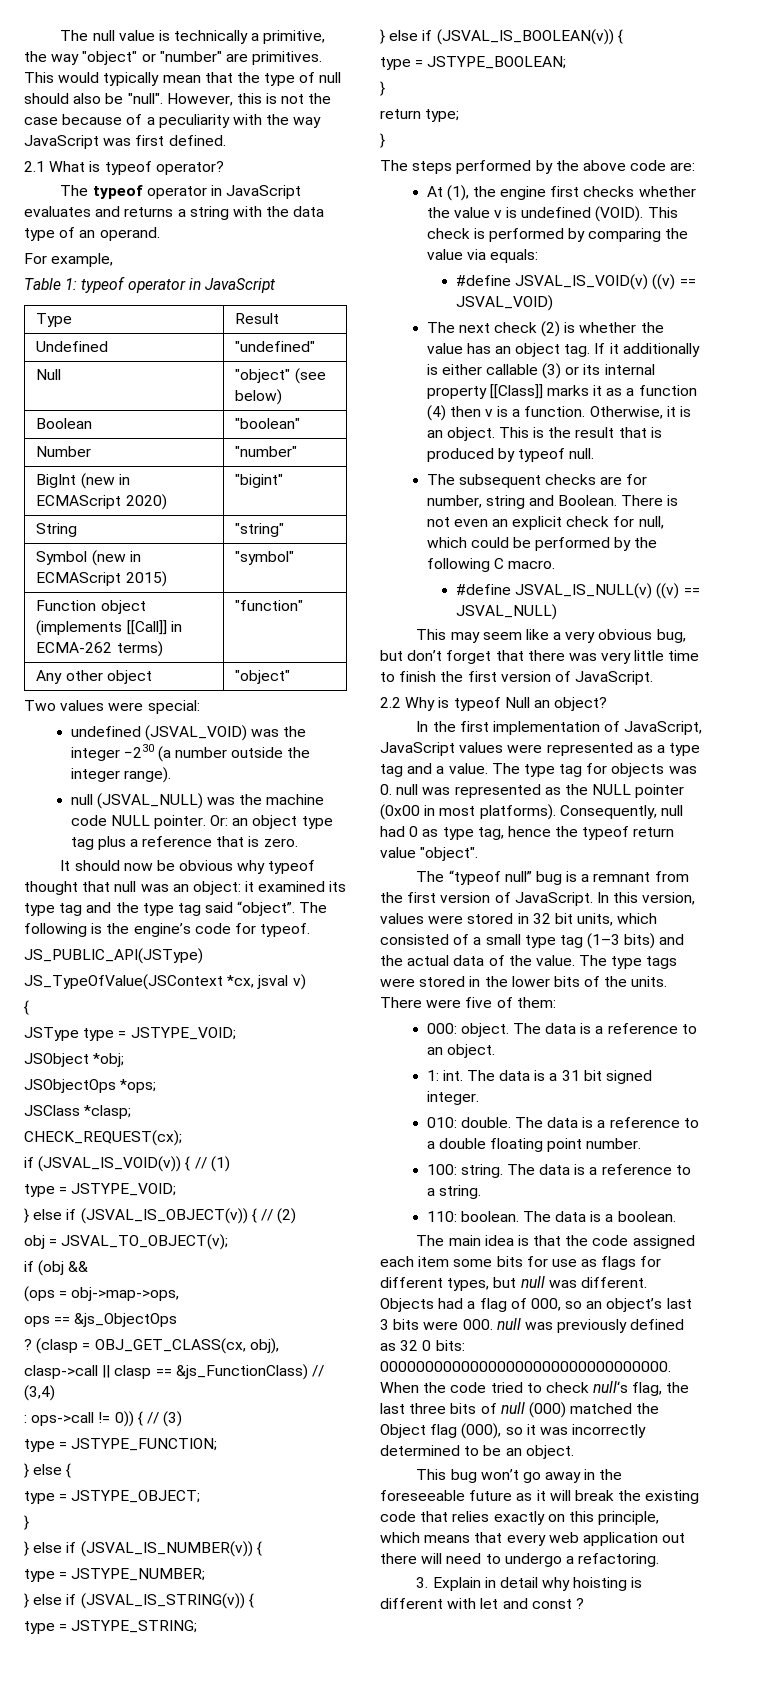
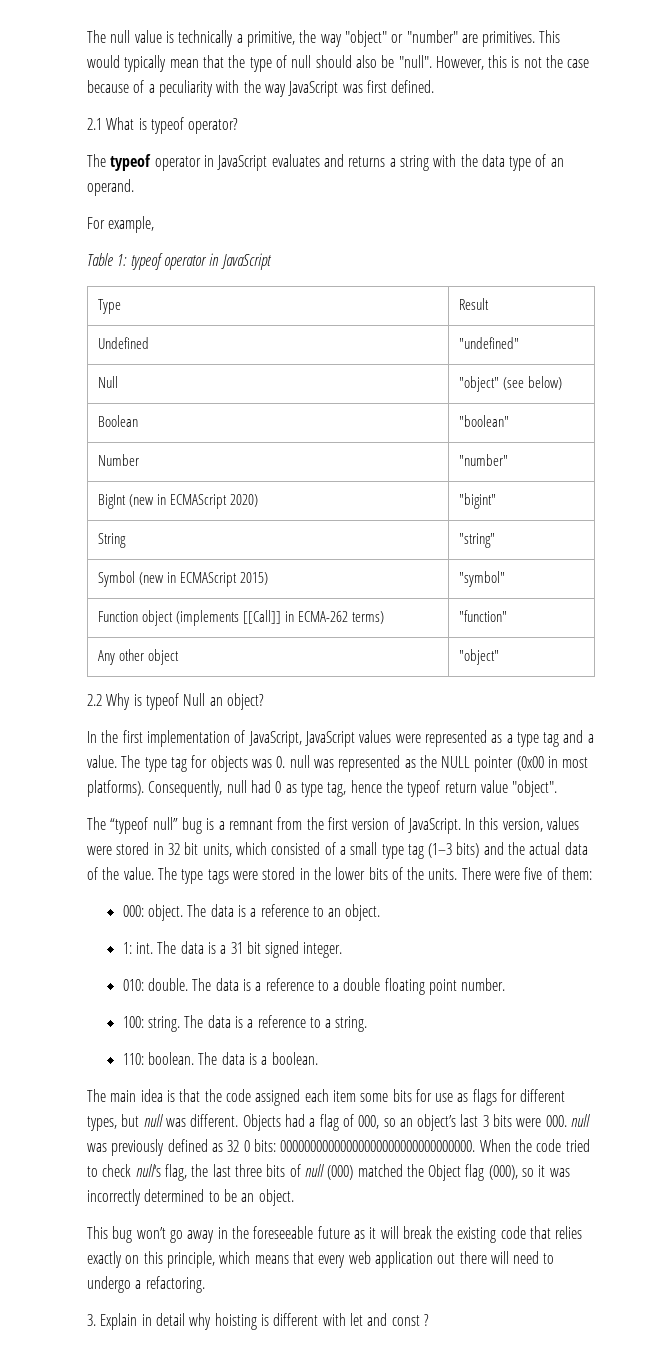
[24,700,200,714] [70,725,307,741] [70,744,311,762] [70,767,171,783] [70,793,325,809] [70,815,333,829] [70,836,298,850] [60,860,316,874] [24,881,347,895] [24,901,328,916] [24,923,311,937] [24,948,203,964] [24,974,306,990] [24,1000,29,1015] [24,1027,236,1041] [24,1053,125,1067] [24,1079,157,1093] [24,1105,132,1119] [24,1130,182,1146] [24,1156,230,1172] [24,1183,177,1197] [24,1208,297,1224] [24,1234,229,1250] [24,1260,89,1276] [24,1286,180,1302] [24,1313,178,1327] [24,1338,279,1354] [24,1364,324,1380] [24,1385,55,1401] [24,1411,183,1427] [24,1438,218,1452] [24,1463,72,1478] [24,1490,201,1504] [24,1515,29,1530] [24,1541,262,1557] [24,1568,206,1582] [24,1593,254,1609] [24,1620,198,1634] [380,29,623,45] [380,56,567,70] [380,81,385,96] [380,109,460,122] [380,133,385,148] [380,160,696,174] [426,185,696,201] [426,206,678,222] [426,228,689,242] [426,249,538,263] [456,274,696,290] [456,295,554,311] [426,321,664,337] [426,343,700,357] [426,363,655,379] [426,384,697,399] [426,405,692,421] [426,427,662,441] [426,448,595,462] [426,474,648,488] [426,495,679,509] [426,516,664,530] [426,537,658,551] [426,558,555,572] [456,583,700,599] [456,604,558,620] [416,629,686,643] [380,650,700,664] [380,671,654,685] // Two values were special: // undefined (JSVAL_VOID) was the integer −230 (a number outside the integer range). // null (JSVAL_NULL) was the machine code NULL pointer. Or: an object type tag plus a reference that is zero. // It should now be obvious why typeof thought that null was an object: it examined its type tag and the type tag said “object”. The following is the engine’s code for typeof. // JS_PUBLIC_API(JSType) // JS_TypeOfValue(JSContext *cx, jsval v) // { // JSType type = JSTYPE_VOID; // JSObject *obj; // JSObjectOps *ops; // JSClass *clasp; // CHECK_REQUEST(cx); // if (JSVAL_IS_VOID(v)) { // (1) // type = JSTYPE_VOID; // } else if (JSVAL_IS_OBJECT(v)) { // (2) // obj = JSVAL_TO_OBJECT(v); // if (obj && // (ops = obj->map->ops, // ops == &js_ObjectOps // ? (clasp = OBJ_GET_CLASS(cx, obj), // clasp->call || clasp == &js_FunctionClass) // (3,4) // : ops->call != 0)) { // (3) // type = JSTYPE_FUNCTION; // } else { // type = JSTYPE_OBJECT; // } // } else if (JSVAL_IS_NUMBER(v)) { // type = JSTYPE_NUMBER; // } else if (JSVAL_IS_STRING(v)) { // type = JSTYPE_STRING; // } else if (JSVAL_IS_BOOLEAN(v)) { // type = JSTYPE_BOOLEAN; // } // return type; // } // The steps performed by the above code are: // At (1), the engine first checks whether the value v is undefined (VOID). This check is performed by comparing the value via equals: // #define JSVAL_IS_VOID(v) ((v) == JSVAL_VOID) // The next check (2) is whether the value has an object tag. If it additionally is either callable (3) or its internal property [[Class]] marks it as a function (4) then v is a function. Otherwise, it is an object. This is the result that is produced by typeof null. // The subsequent checks are for number, string and Boolean. There is not even an explicit check for null, which could be performed by the following C macro. // #define JSVAL_IS_NULL(v) ((v) == JSVAL_NULL) // This may seem like a very obvious bug, but don’t forget that there was very little time to finish the first version of JavaScript. -> (500, 657) none

